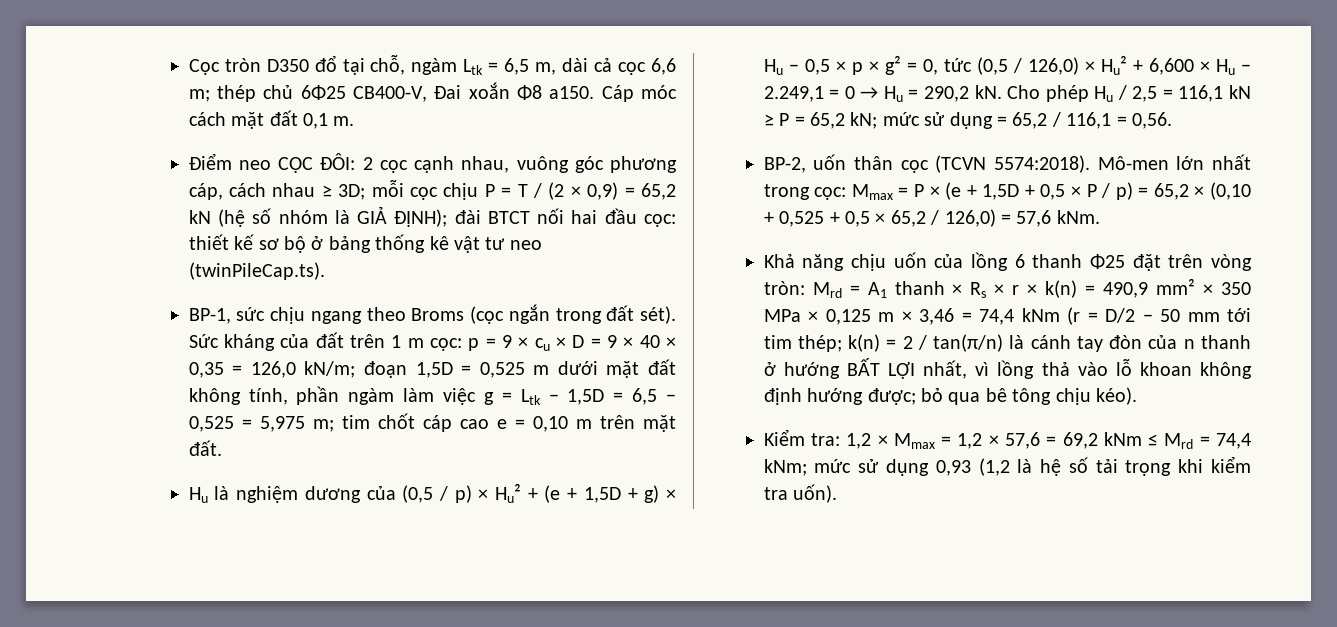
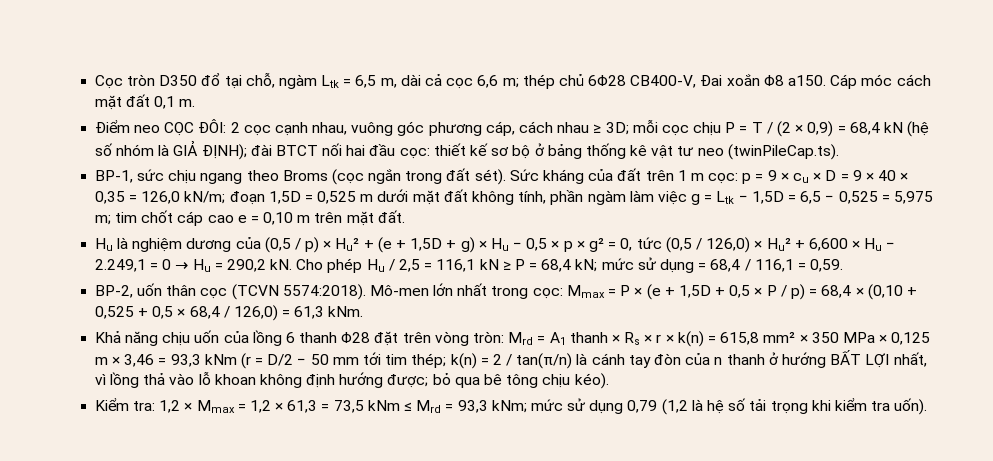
[300,85,346,100] 6Φ25 -> [588,75,627,86] 6Φ28
[641,183,677,200] 65,2 -> [849,122,880,135] 68,4
[809,112,845,129] 65,2 -> [541,259,572,272] 68,4
[1012,112,1048,129] 65,2 -> [710,259,741,272] 68,4
[1131,112,1172,129] 0,56. -> [810,259,844,272] 0,59.
[1153,183,1189,200] 65,2 -> [821,285,852,298] 68,4
[890,210,926,227] 65,2 -> [189,306,220,319] 68,4
[1016,210,1052,227] 57,6 -> [294,306,325,319] 61,3
[1090,254,1126,269] Φ25 -> [341,332,371,343] Φ28
[1103,282,1149,298] 490,9 -> [720,332,760,345] 615,8
[979,309,1015,325] 74,4 -> [170,354,201,367] 93,3
[1004,432,1098,449] 57,6 = 69,2 -> [287,400,364,413] 61,3 = 73,5
[1216,433,1251,449] 74,4 -> [457,400,488,413] 93,3
[935,460,971,476] 0,93 -> [627,400,658,413] 0,79

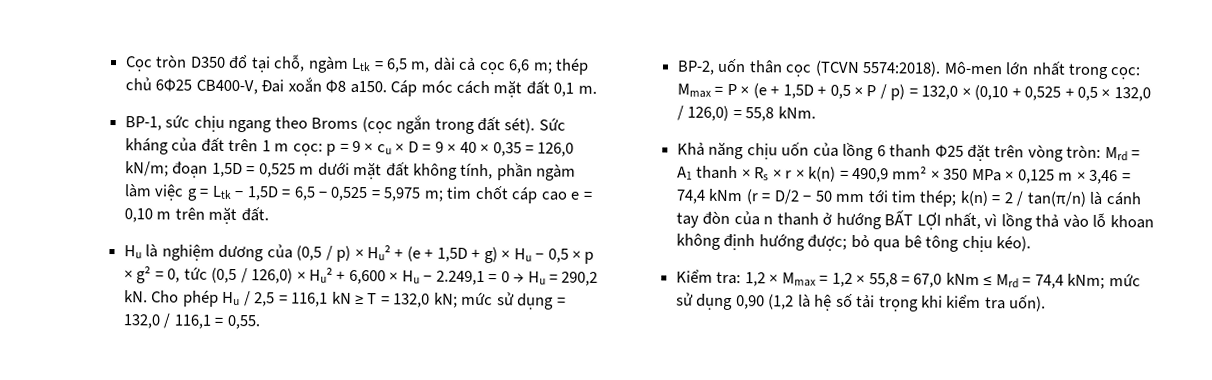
[588,75,627,86] 6Φ28 -> [155,78,193,92] 6Φ25
[94,119,930,137] [94,140,839,160] // Điểm neo CỌC ĐÔI: 2 cọc cạnh nhau, vuông góc phương cáp, cách nhau ≥ 3D; mỗi cọc chịu P = T / (2 × 0,9) = 68,4 kN (hệ số nhóm là GIẢ ĐỊNH); đài BTCT nối hai đầu cọc: thiết kế sơ bộ ở bảng thống kê vật tư neo (twinPileCap.ts). -> (597, 89) none
[514,259,572,272] P = 68,4 -> [367,293,431,308] T = 132,0
[710,259,741,272] 68,4 -> [122,314,160,329] 132,0
[810,259,844,272] 0,59. -> [226,314,260,330] 0,55.
[821,285,852,298] 68,4 -> [921,85,959,100] 132,0
[189,306,220,319] 68,4 -> [1113,87,1151,102] 132,0
[294,306,325,319] 61,3 -> [745,107,775,122] 55,8
[341,332,371,343] Φ28 -> [934,144,964,158] Φ25
[720,332,760,345] 615,8 -> [851,167,889,183] 490,9
[170,354,201,367] 93,3 -> [675,189,706,204] 74,4
[287,400,364,413] 61,3 = 73,5 -> [868,273,943,288] 55,8 = 67,0
[457,400,488,413] 93,3 -> [1034,274,1064,289] 74,4
[627,400,658,413] 0,79 -> [735,295,765,310] 0,90

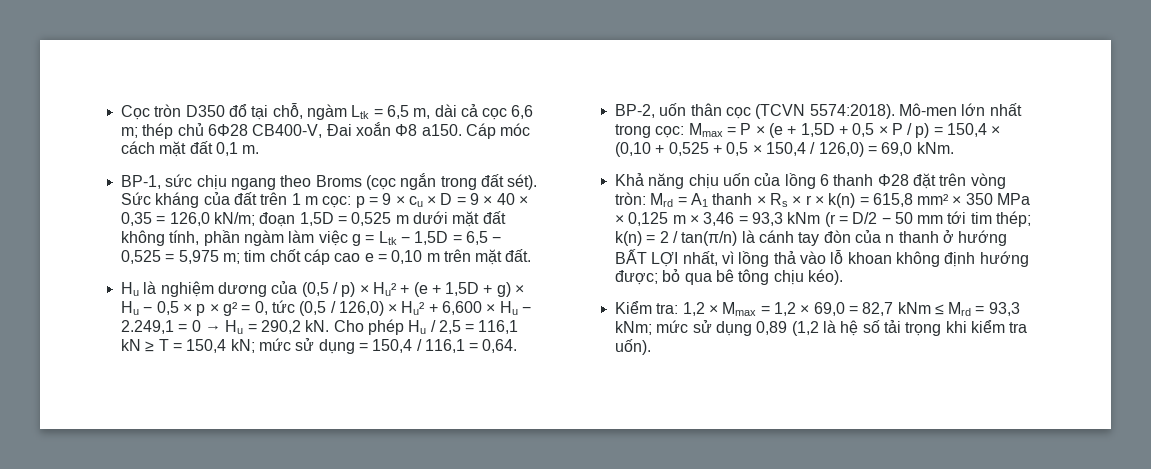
[155,78,193,92] 6Φ25 -> [207,124,248,136] 6Φ28
[393,293,431,308] 132,0 -> [186,339,227,353] 150,4
[122,314,160,329] 132,0 -> [372,339,413,353] 150,4
[226,314,260,330] 0,55. -> [482,339,518,353] 0,64.
[921,85,959,100] 132,0 -> [947,123,988,137] 150,4
[1113,87,1151,102] 132,0 -> [765,142,806,156] 150,4
[745,107,775,122] 55,8 -> [881,142,913,156] 69,0
[934,144,964,158] Φ25 -> [877,174,909,186] Φ28
[851,167,889,183] 490,9 -> [872,193,913,207] 615,8
[675,189,706,204] 74,4 -> [751,212,783,226] 93,3
[868,273,943,288] 55,8 = 67,0 -> [813,302,894,316] 69,0 = 82,7
[1034,274,1064,289] 74,4 -> [988,302,1020,316] 93,3
[735,295,765,310] 0,90 -> [756,321,788,335] 0,89

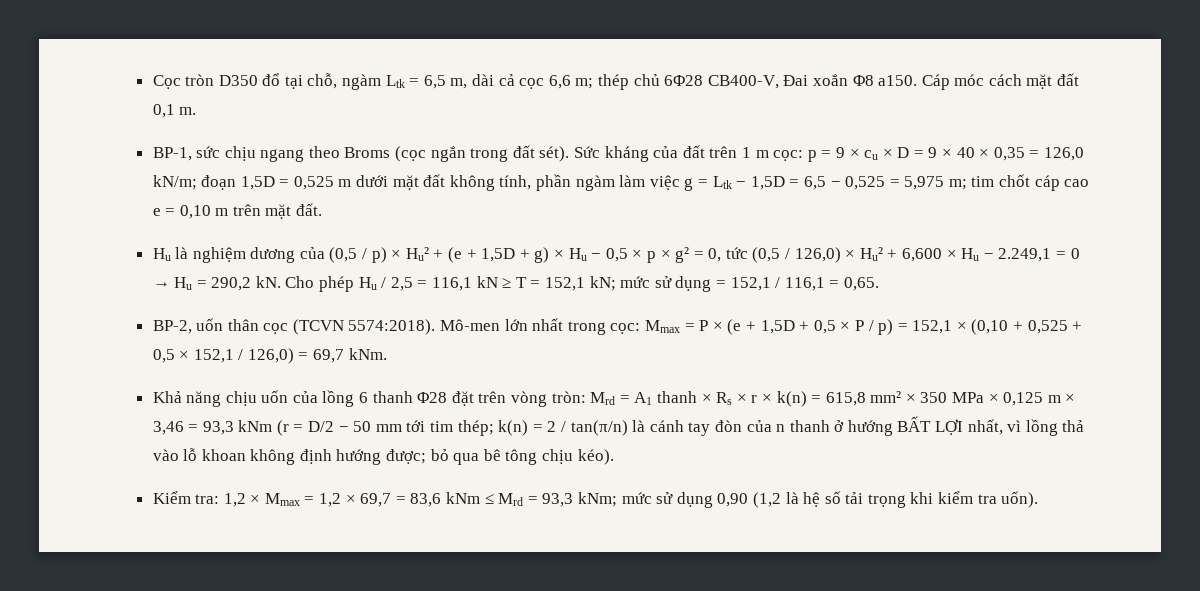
[186,339,227,353] 150,4 -> [544,277,585,291] 152,1
[372,339,413,353] 150,4 -> [730,277,771,291] 152,1
[482,339,518,353] 0,64. -> [843,277,879,291] 0,65.
[947,123,988,137] 150,4 -> [912,320,953,334] 152,1
[765,142,806,156] 150,4 -> [193,349,234,363] 152,1
[881,142,913,156] 69,0 -> [313,349,345,363] 69,7
[813,302,894,316] 69,0 = 82,7 -> [360,493,442,507] 69,7 = 83,6
[756,321,788,335] 0,89 -> [717,493,749,507] 0,90

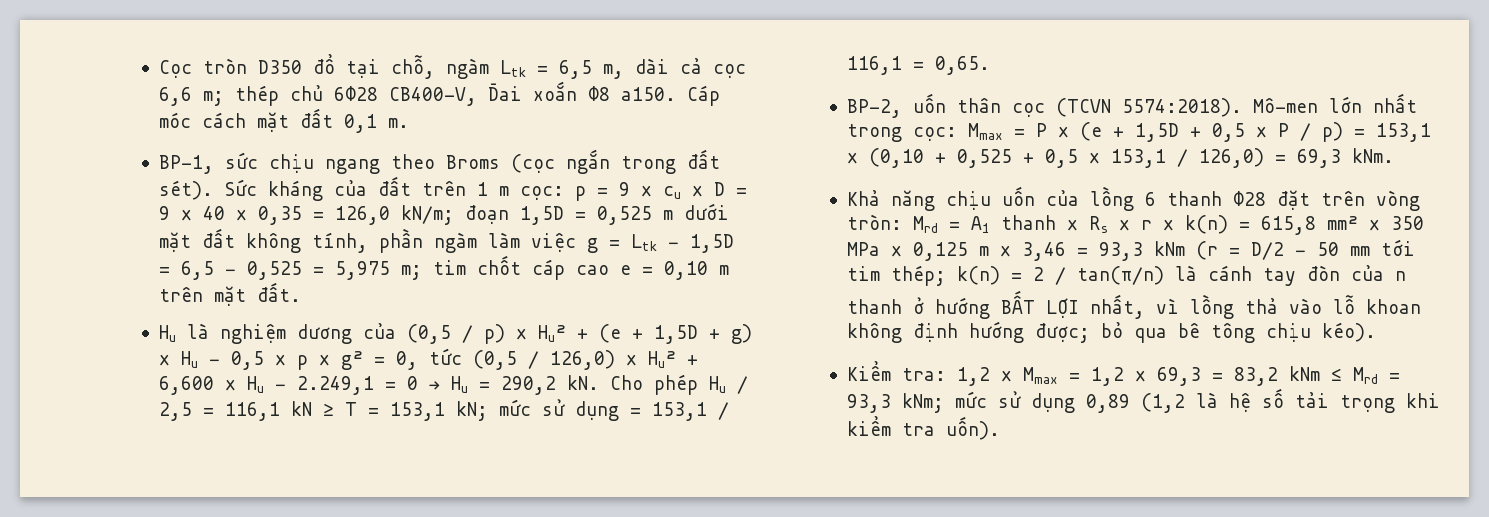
[544,277,585,291] 152,1 -> [390,402,446,421] 153,1
[730,277,771,291] 152,1 -> [652,402,708,421] 153,1
[912,320,953,334] 152,1 -> [1376,123,1432,142] 153,1
[193,349,234,363] 152,1 -> [1111,149,1167,168] 153,1
[313,349,345,363] 69,7 -> [1297,149,1342,168] 69,3
[360,493,442,507] 69,7 = 83,6 -> [1157,367,1279,386] 69,3 = 83,2
[717,493,749,507] 0,90 -> [1086,394,1131,413] 0,89

